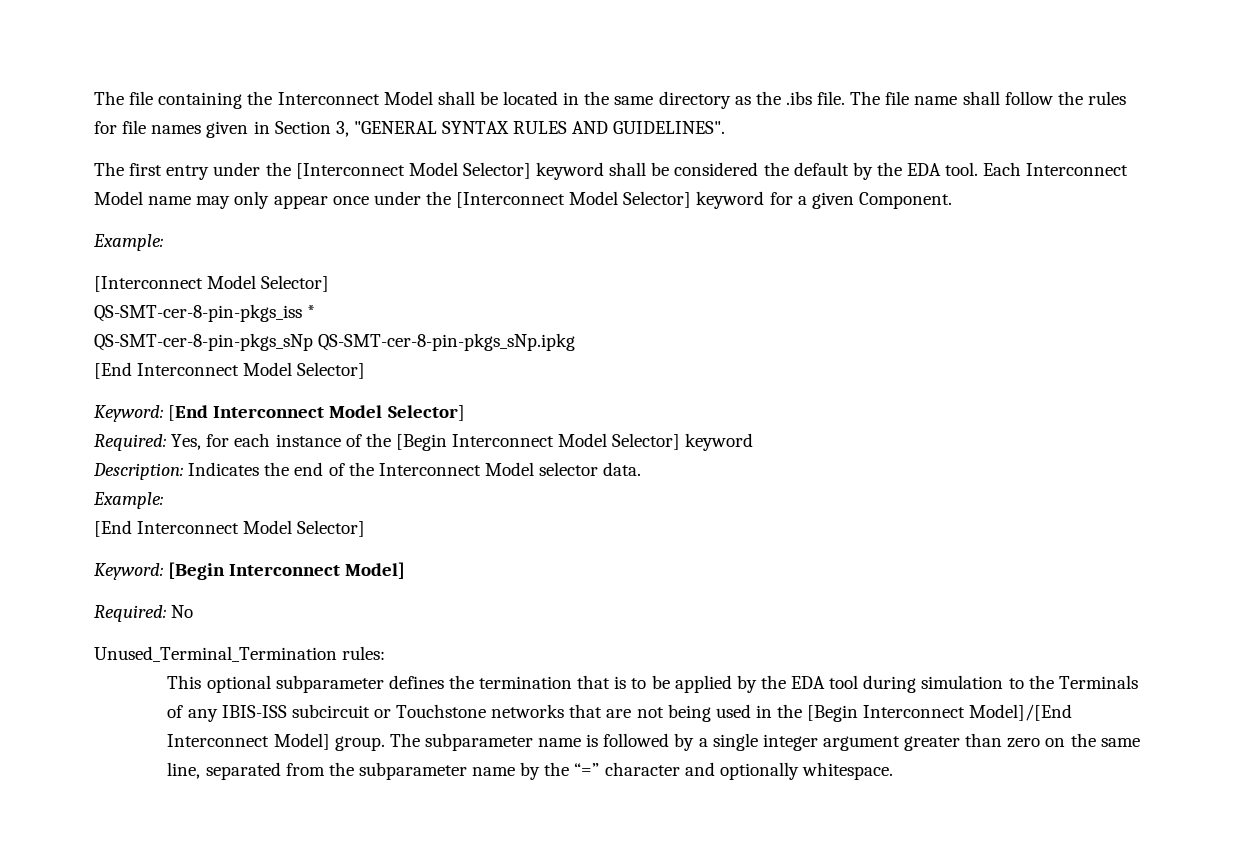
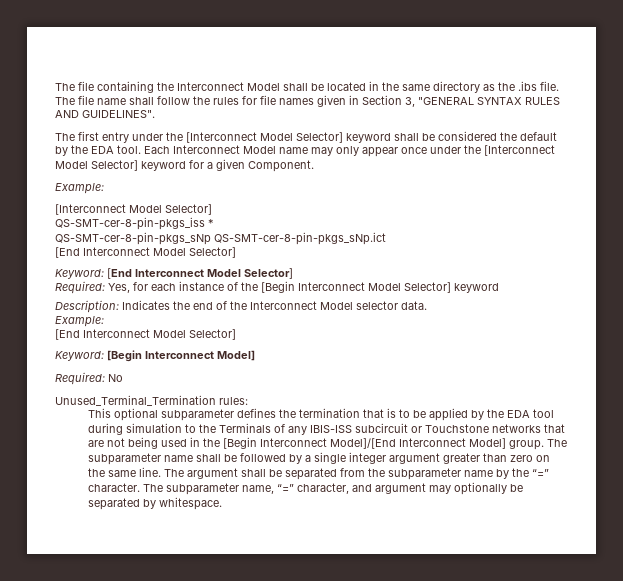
[318,333,576,351] QS-SMT-cer-8-pin-pkgs_sNp.ipkg -> [214,232,386,245] QS-SMT-cer-8-pin-pkgs_sNp.ict
[586,734,599,747] is -> [195,454,237,462] shall be
[167,762,201,779] line, -> [138,467,282,479] line. The argument shall be
[604,762,799,780] character and optionally -> [87,482,523,495] [87,498,156,510] character. The subparameter name, “=” character, and argument may optionally be separated by

